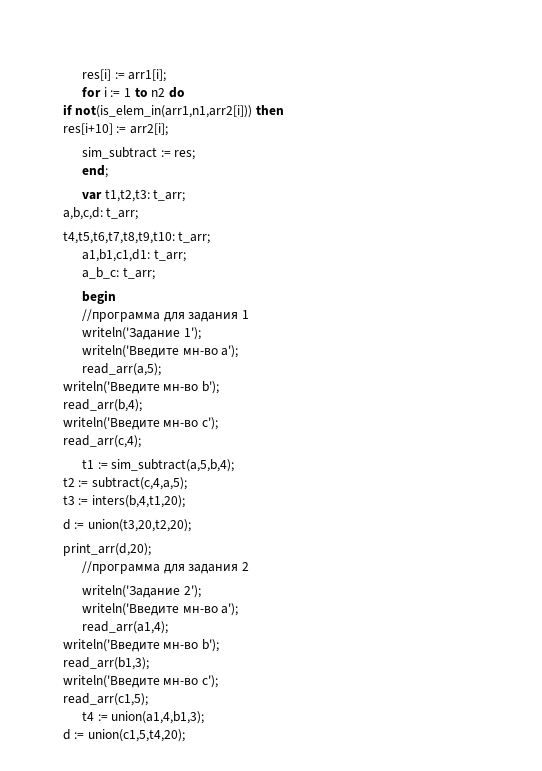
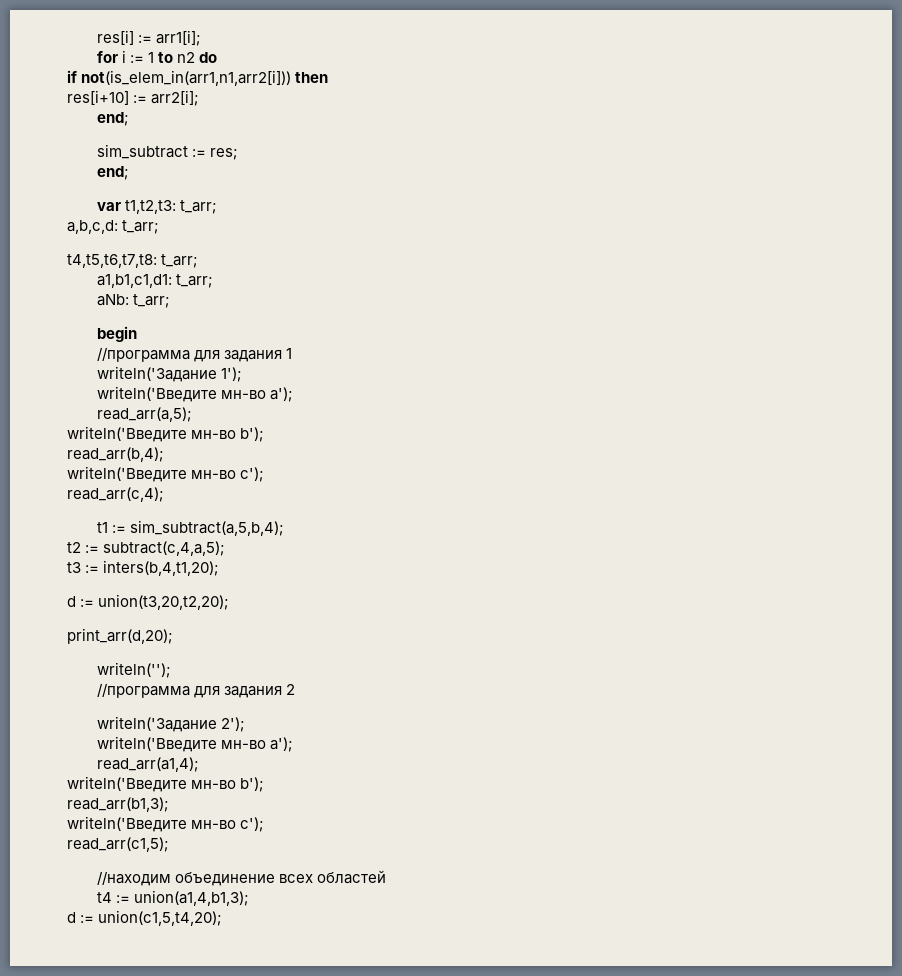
(168, 129) none -> [96,112,129,126] // end;
[62,231,175,244] t4,t5,t6,t7,t8,t9,t10: -> [66,254,157,268] t4,t5,t6,t7,t8:
[82,267,120,279] a_b_c: -> [96,294,129,306] aNb:
(151, 549) none -> [96,662,171,678] // writeln('');
(148, 699) none -> [96,870,386,886] // //находим объединение всех областей

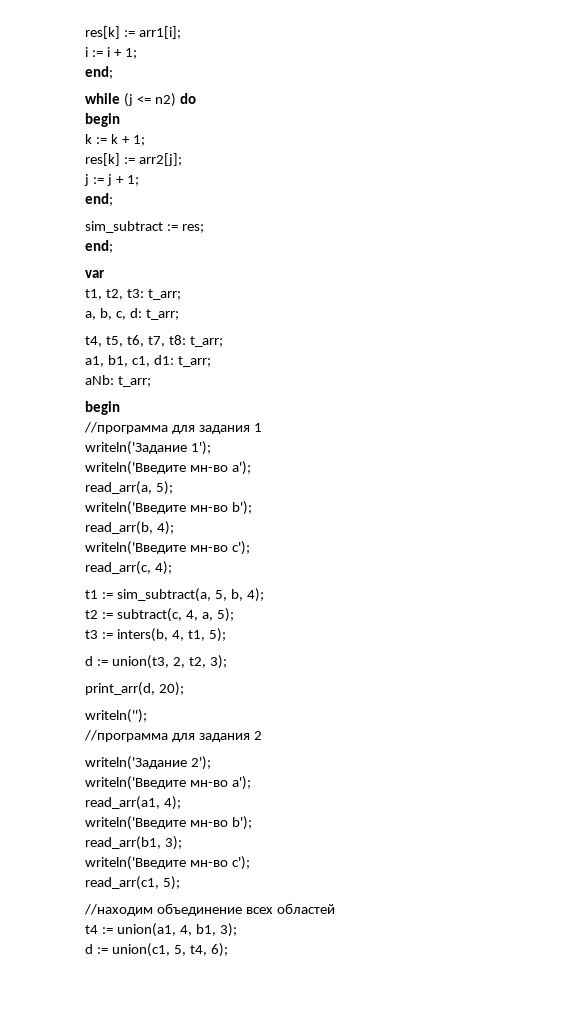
[96,30,134,45] res[i] -> [85,26,121,39] res[k]
[96,51,118,63] for -> (182, 32) none
[147,52,218,63] [66,70,329,86] [66,90,200,106] 1 to n2 do // if not(is_elem_in(arr1,n1,arr2[i])) then // res[i+10] := arr2[i]; -> [107,47,137,59] [85,66,114,79] [85,93,196,107] [85,113,121,127] [85,134,145,146] [85,153,183,166] [84,174,139,186] i + 1; // end; // while (j <= n2) do // begin // k := k + 1; // res[k] := arr2[j]; // j := j + 1;
[124,200,217,214] [66,220,159,234] [66,254,198,268] [96,274,172,288] t1,t2,t3: t_arr; // a,b,c,d: t_arr; // t4,t5,t6,t7,t8: t_arr; // a1,b1,c1,d1: -> [85,289,181,300] [85,308,179,320] [85,335,223,347] [85,355,174,367] // t1, t2, t3: t_arr; // a, b, c, d: t_arr; // t4, t5, t6, t7, t8: t_arr; // a1, b1, c1, d1:
[96,407,192,422] [66,426,265,442] [66,447,164,462] [66,466,265,482] [66,487,164,502] read_arr(a,5); // writeln('Введите мн-во b'); // read_arr(b,4); // writeln('Введите мн-во c'); // read_arr(c,4); -> [85,481,174,495] [85,501,253,515] [85,521,175,535] [85,541,251,555] [85,561,173,575] read_arr(a, 5); // writeln('Введите мн-во b'); // read_arr(b, 4); // writeln('Введите мн-во c'); // read_arr(c, 4);
[129,520,284,536] [66,541,226,556] [66,560,220,576] [66,594,230,610] [66,628,173,644] sim_subtract(a,5,b,4); // t2 := subtract(c,4,a,5); // t3 := inters(b,4,t1,20); // d := union(t3,20,t2,20); // print_arr(d,20); -> [117,588,264,602] [85,608,234,622] [85,628,226,642] [85,655,227,669] [85,682,185,696] sim_subtract(a, 5, b, 4); // t2 := subtract(c, 4, a, 5); // t3 := inters(b, 4, t1, 5); // d := union(t3, 2, t2, 3); // print_arr(d, 20);
[96,757,199,772] [66,776,265,792] [66,797,169,812] [66,816,265,832] [66,837,169,852] read_arr(a1,4); // writeln('Введите мн-во b'); // read_arr(b1,3); // writeln('Введите мн-во c'); // read_arr(c1,5); -> [85,796,182,810] [85,816,253,830] [85,836,183,850] [85,856,251,870] [85,876,181,890] read_arr(a1, 4); // writeln('Введите мн-во b'); // read_arr(b1, 3); // writeln('Введите мн-во c'); // read_arr(c1, 5);
[133,890,249,906] [66,910,223,926] union(a1,4,b1,3); // d := union(c1,5,t4,20); -> [117,923,237,937] [85,943,228,957] union(a1, 4, b1, 3); // d := union(c1, 5, t4, 6);

